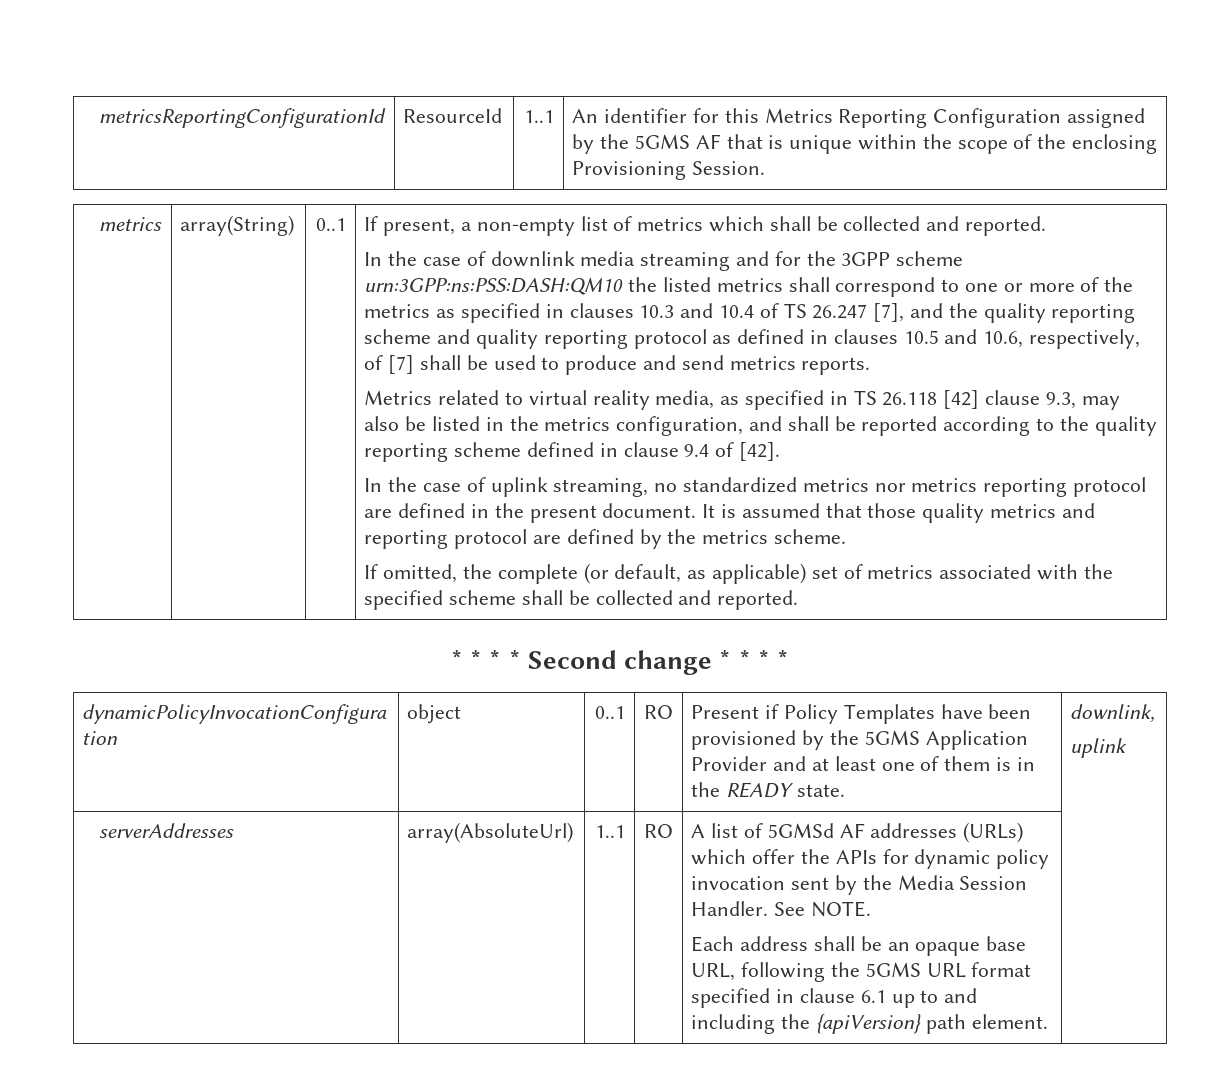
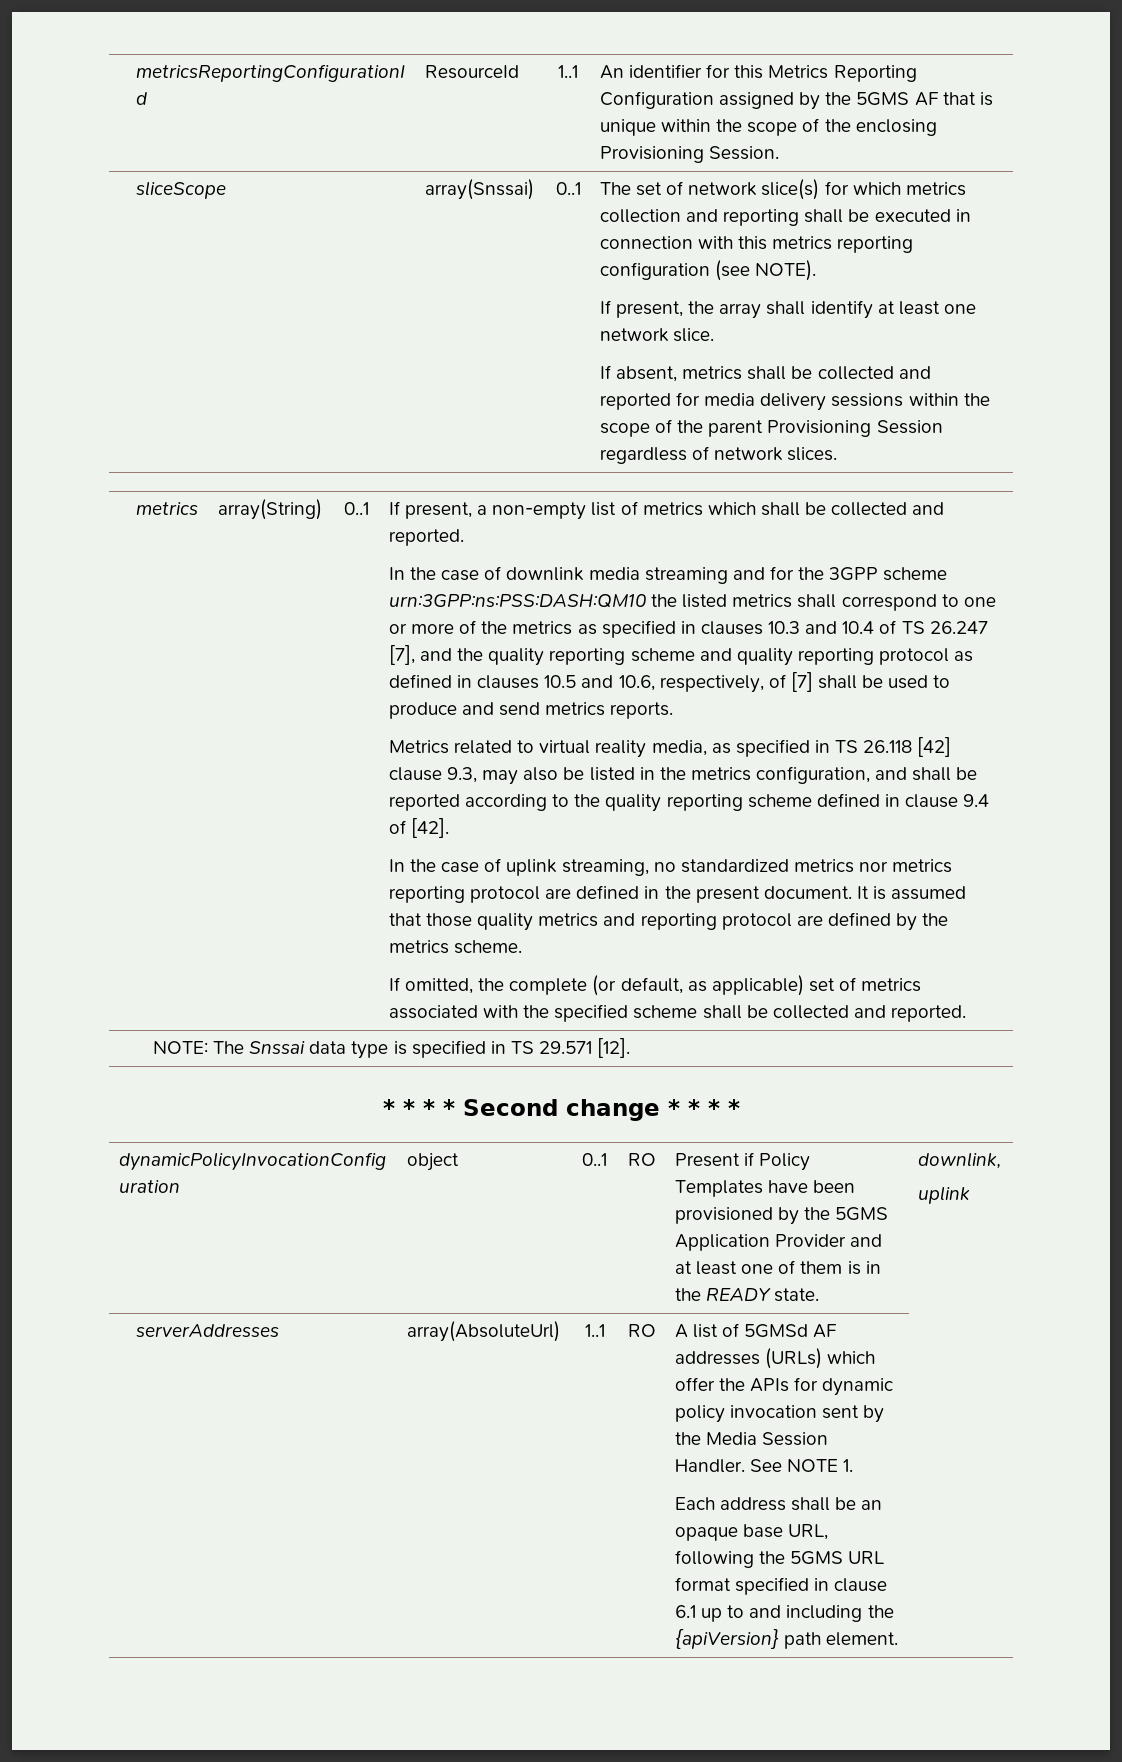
(766, 168) none -> [135,181,226,199] [424,179,534,200] [555,182,581,195] [599,179,966,200] [599,209,971,226] [599,236,914,253] [599,260,817,281] [599,300,976,319] [599,328,715,342] [599,365,931,382] [599,392,990,411] [599,419,943,437] [599,446,838,464] // sliceScope | array(Snssai) | 0..1 | The set of network slice(s) for which metrics collection and reporting shall be executed in connection with this metrics reporting configuration (see NOTE). // If present, the array shall identify at least one network slice. // If absent, metrics shall be collected and reported for media delivery sessions within the scope of the parent Provisioning Session regardless of network slices.
(799, 600) none -> [152,1038,631,1059] // NOTE: The Snssai data type is specified in TS 29.571 [12].
[811,901,872,917] NOTE. -> [787,1459,854,1472] NOTE 1.

